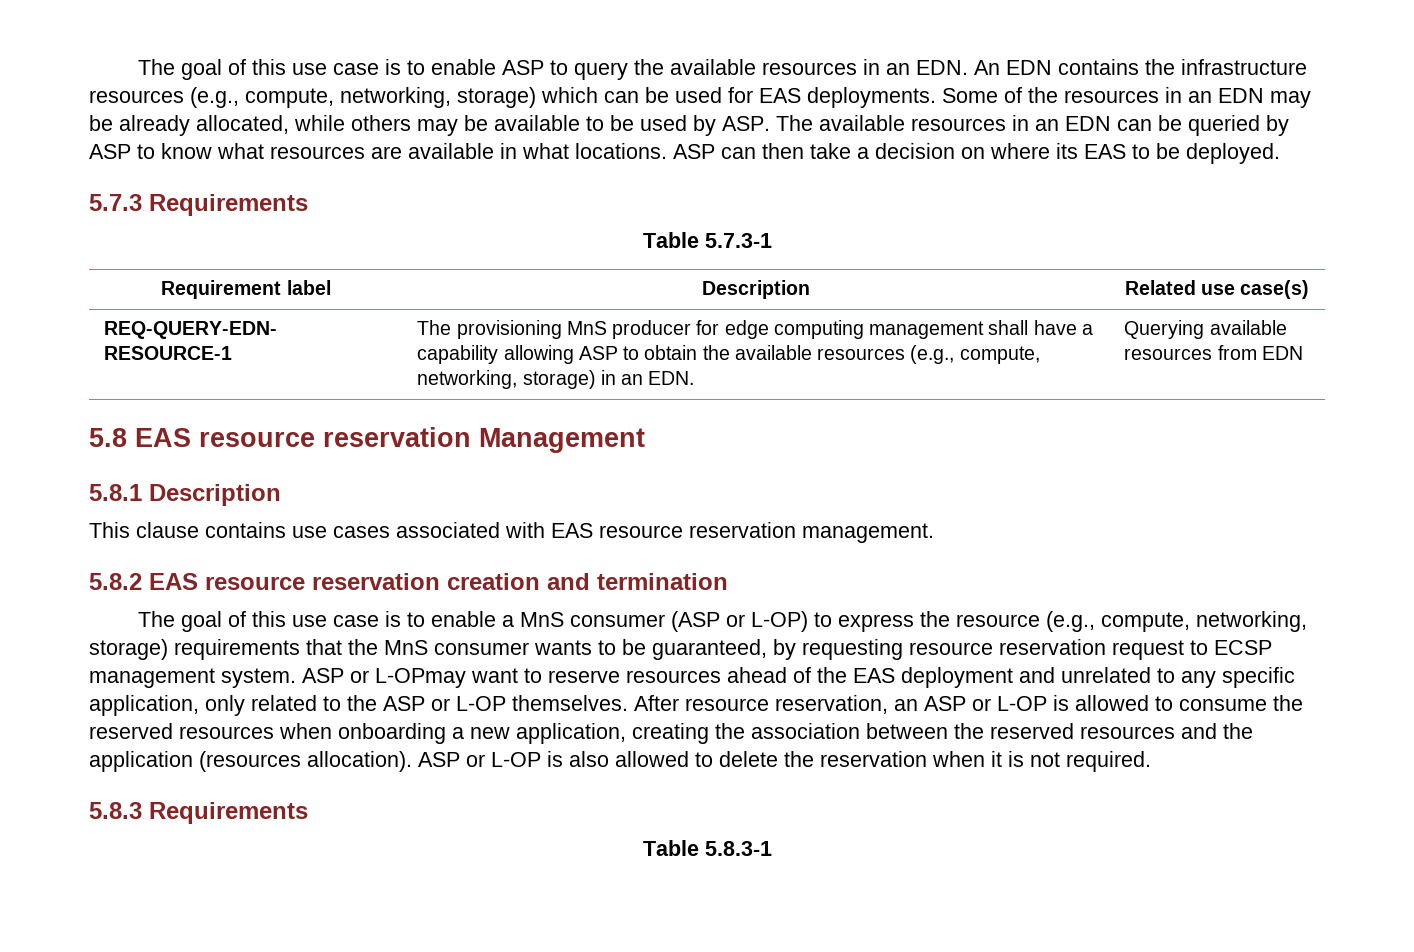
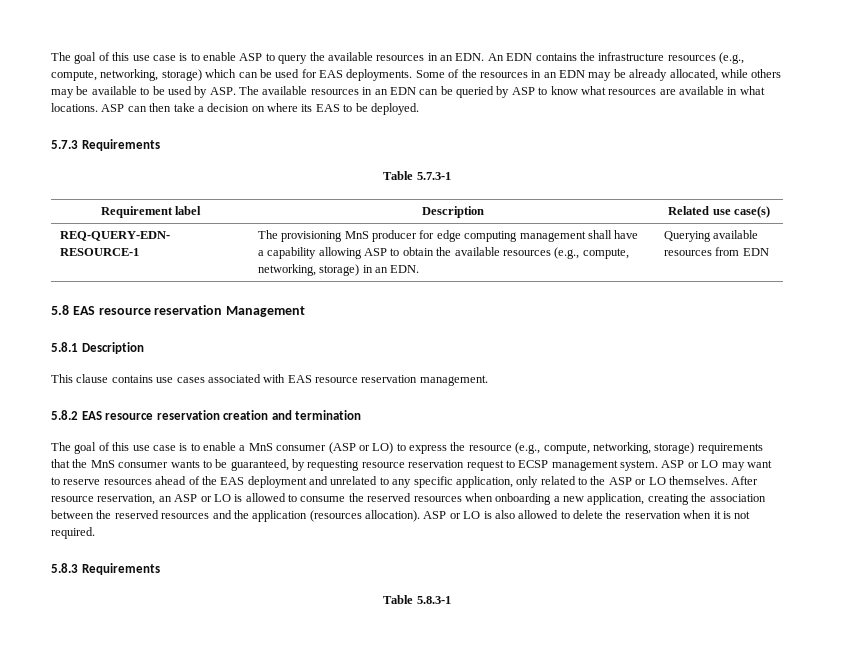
[751,611,809,632] L-OP) -> [372,442,394,454] LO)
[375,668,466,688] L-OPmay -> [701,460,745,471] LO may
[456,696,506,711] L-OP -> [648,477,666,485] LO
[997,696,1047,711] L-OP -> [213,494,231,502] LO
[491,752,541,767] L-OP -> [463,511,481,519] LO

